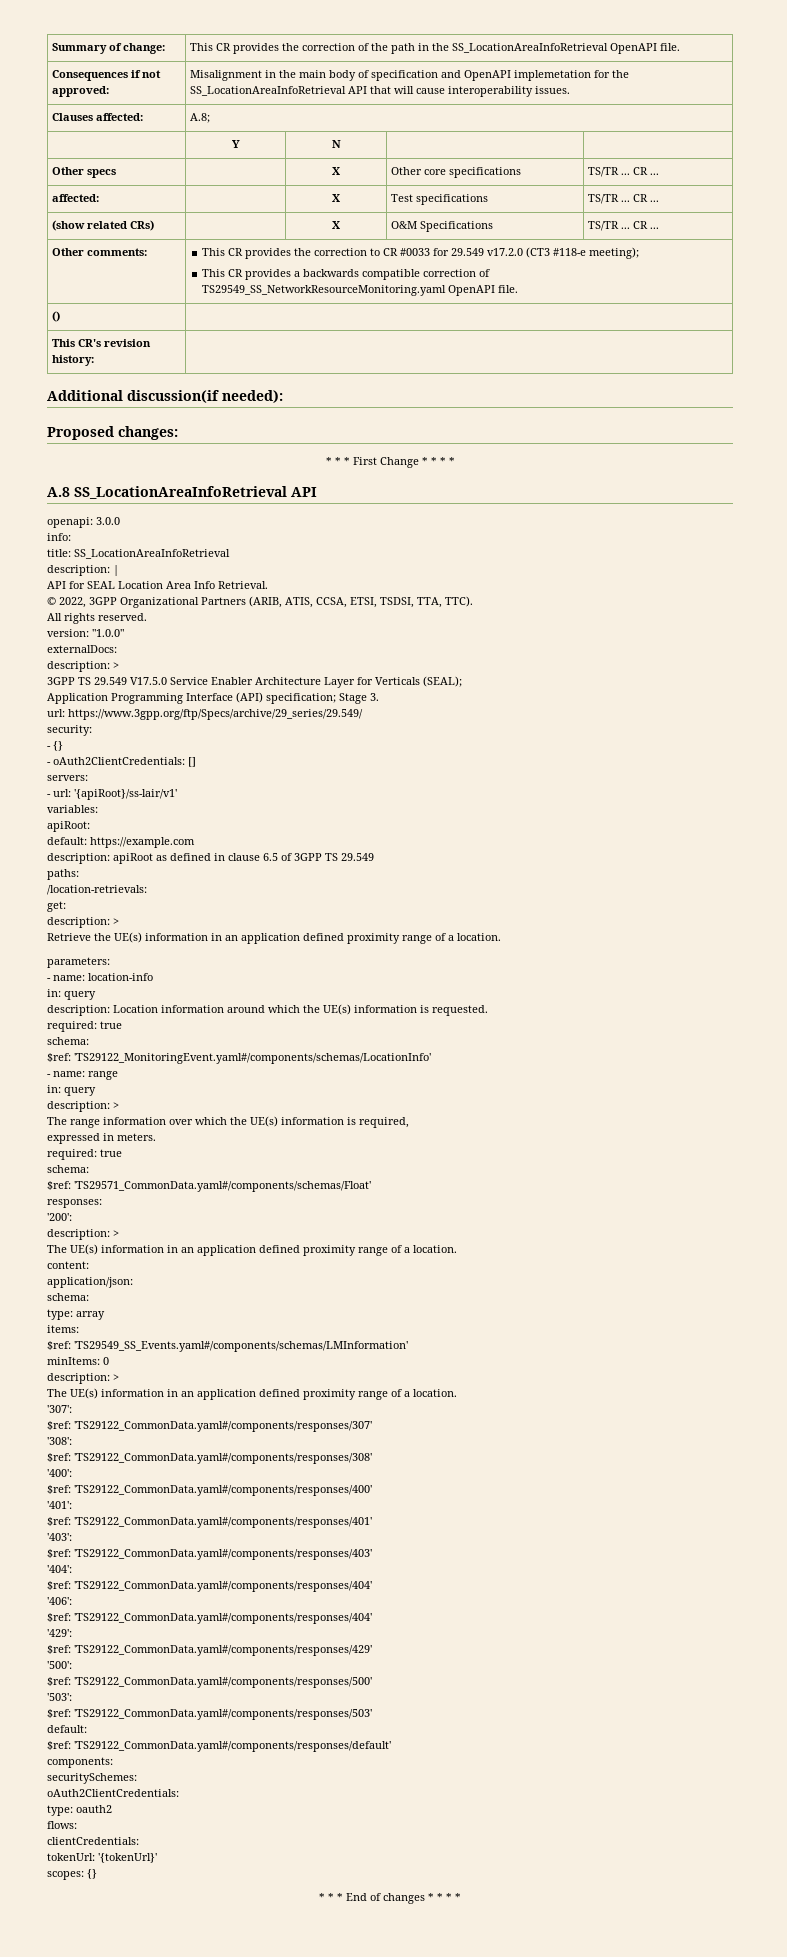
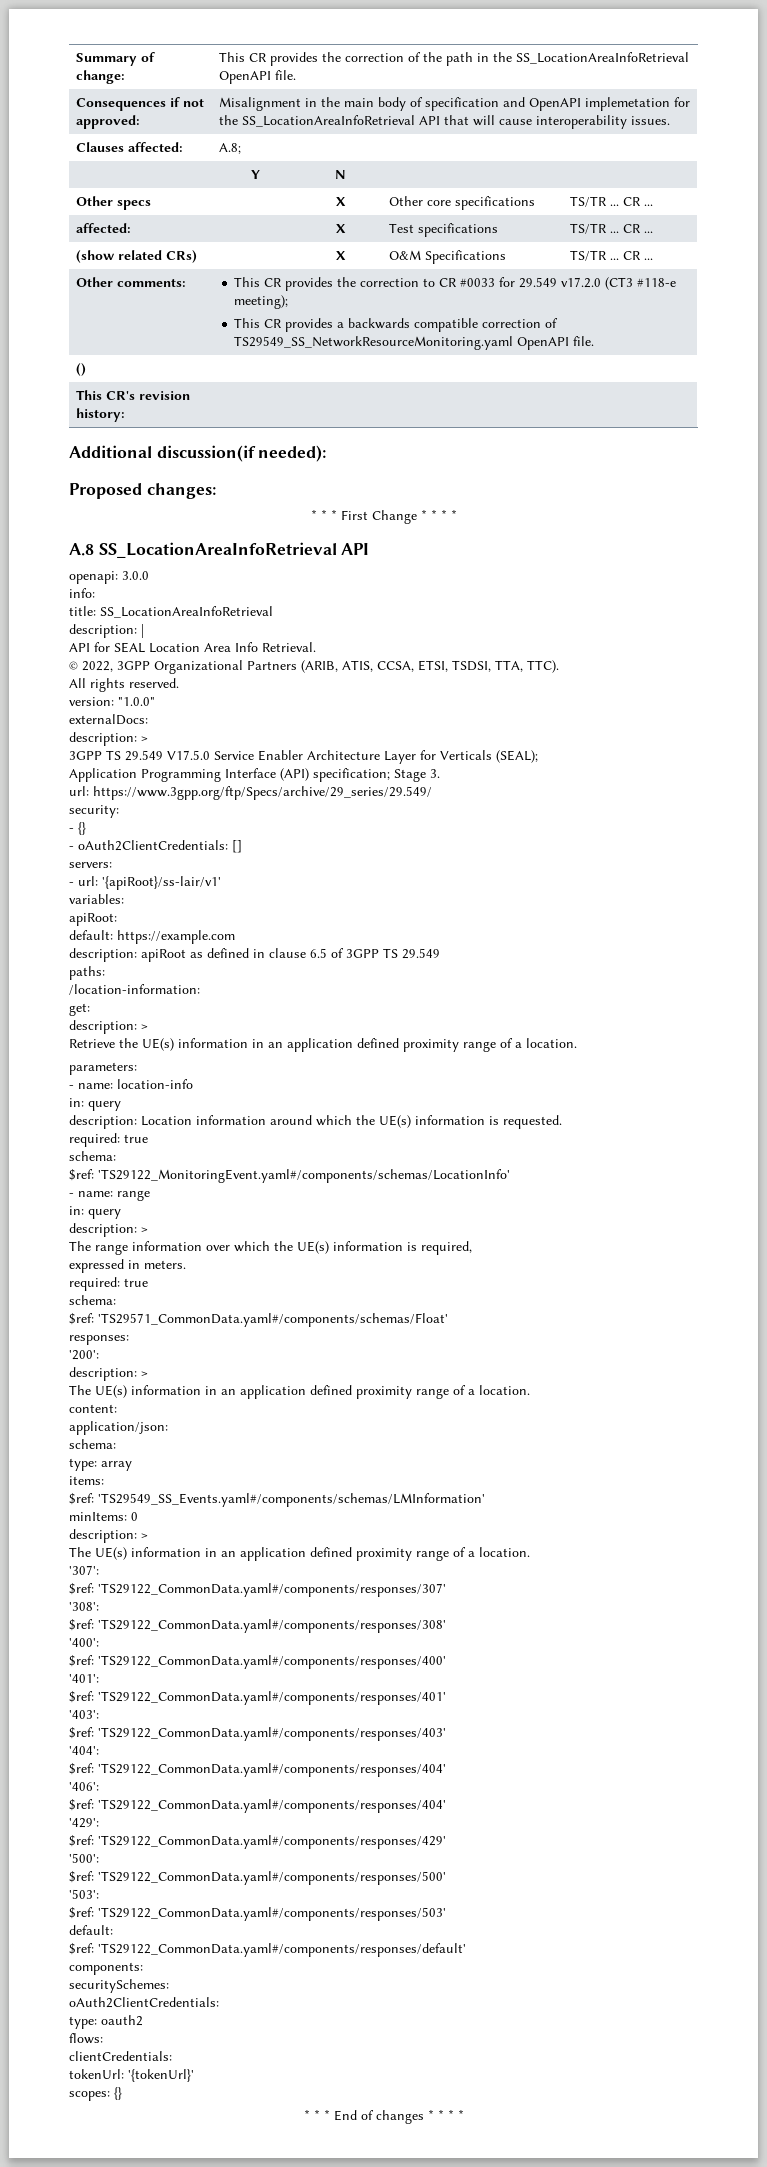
[47,885,147,895] /location-retrievals: -> [69,984,200,995] /location-information:

